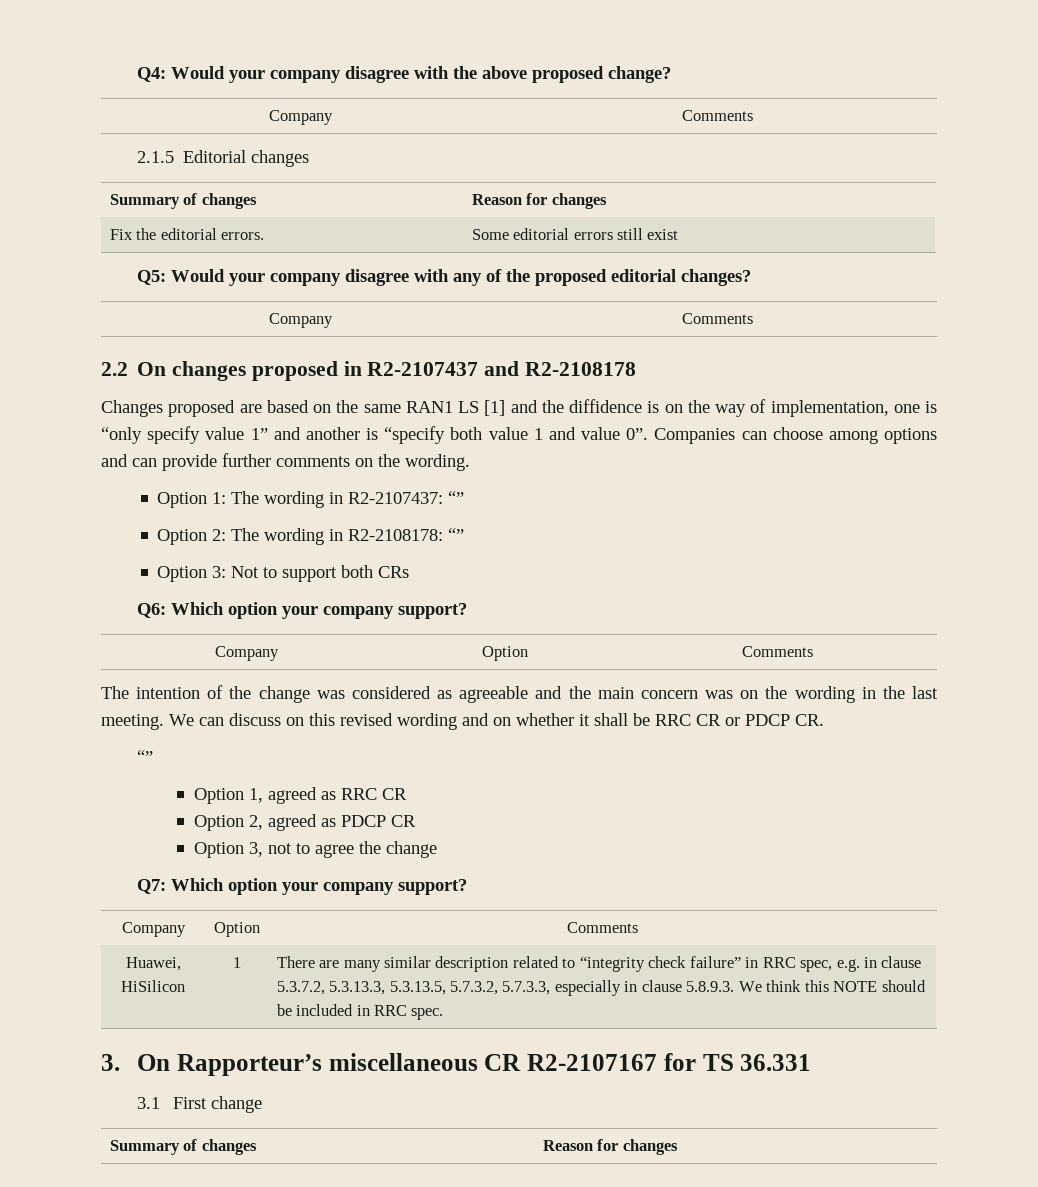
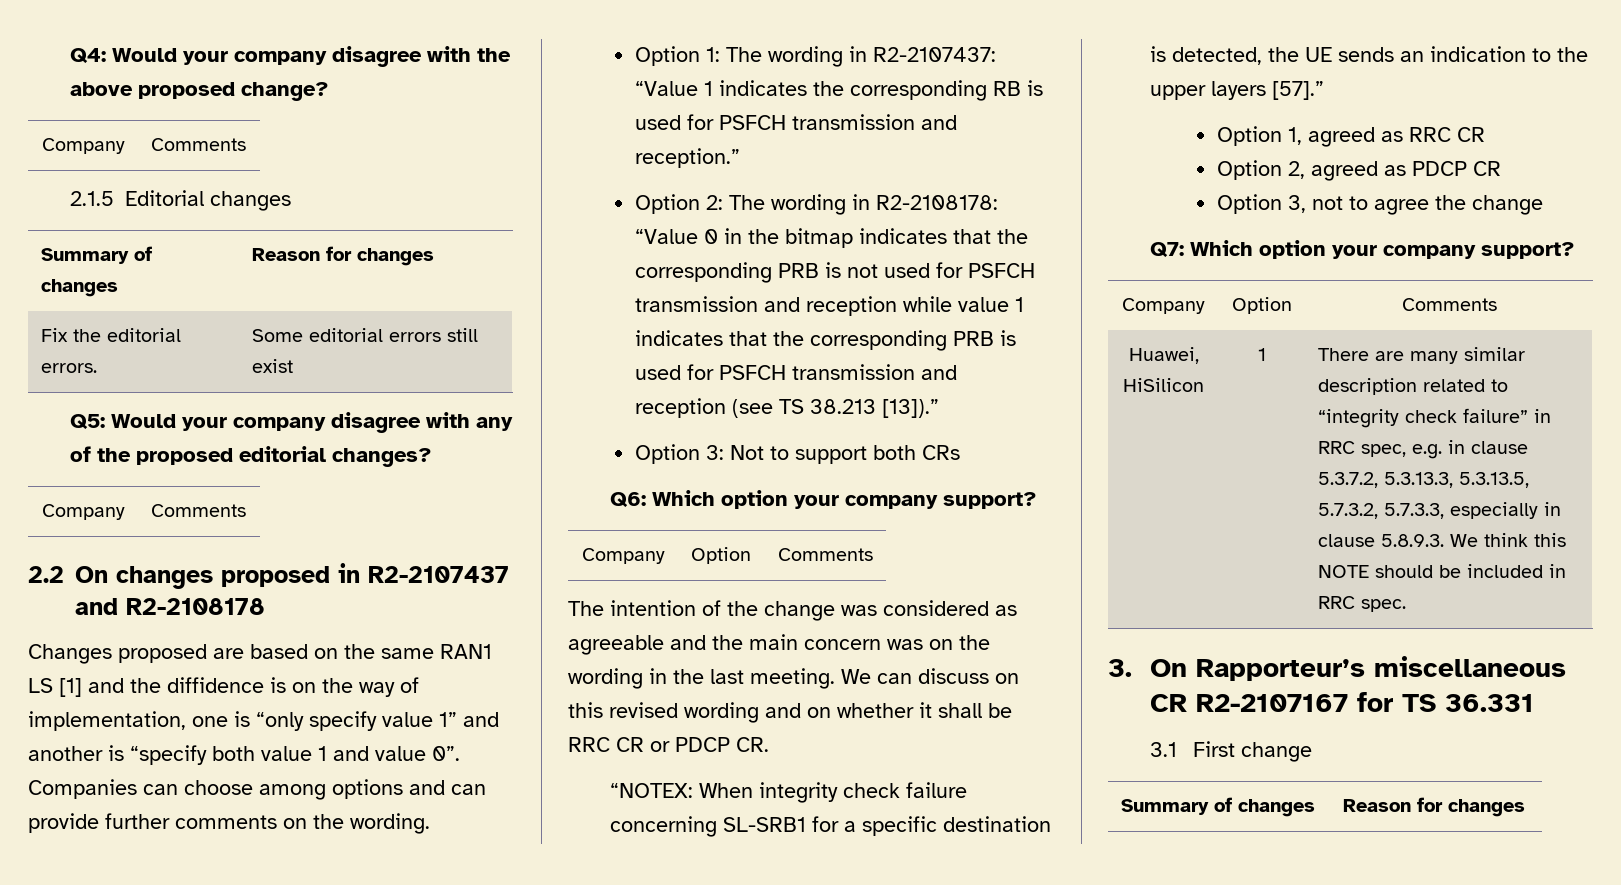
[448,491,465,504] “” -> [634,80,1043,101] [634,114,957,130] [634,148,740,168] “Value 1 indicates the corresponding RB is used for PSFCH transmission and reception.”
[448,528,465,541] “” -> [634,228,1028,248] [634,262,1035,283] [634,296,1024,316] [634,330,1016,351] [634,364,957,380] [634,398,939,418] “Value 0 in the bitmap indicates that the corresponding PRB is not used for PSFCH transmission and reception while value 1 indicates that the corresponding PRB is used for PSFCH transmission and reception (see TS 38.213 [13]).”
[137,750,154,763] “” -> [610,782,968,803] [610,816,1052,837] [1150,46,1589,65] [1150,81,1325,100] “NOTEX: When integrity check failure concerning SL-SRB1 for a specific destination is detected, the UE sends an indication to the upper layers [57].”

